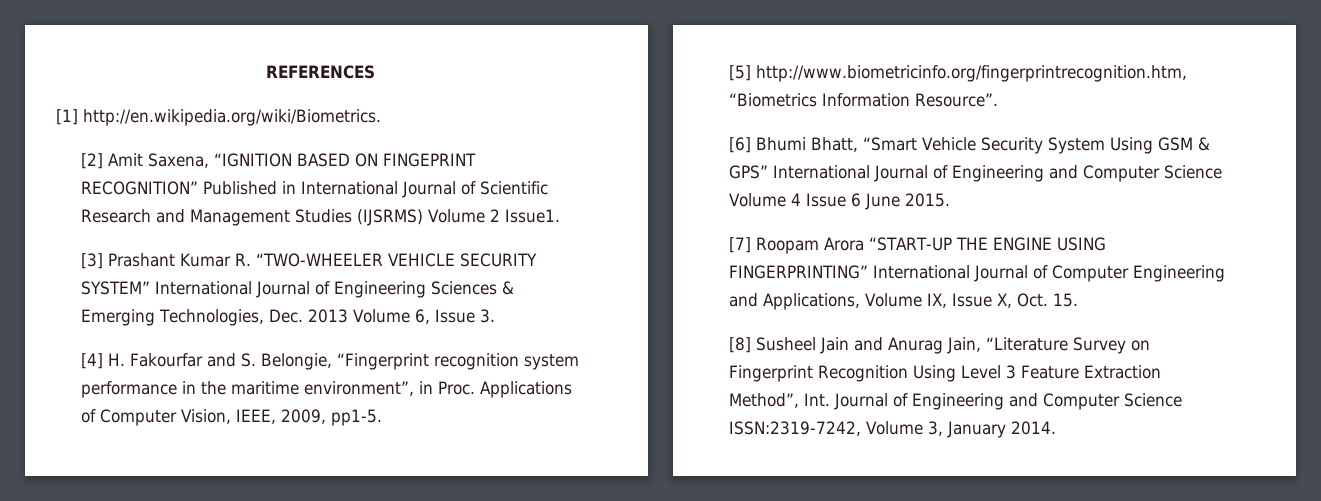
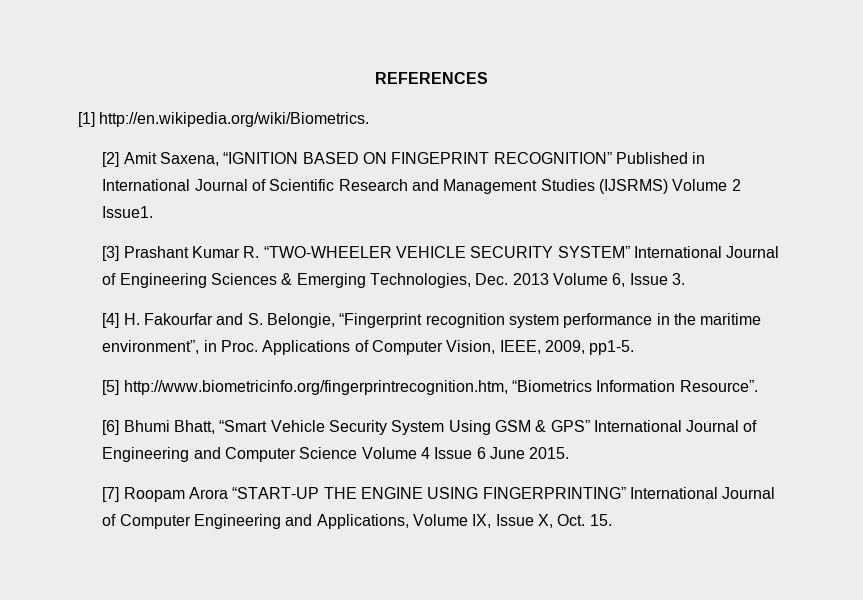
[728,337,1150,354] [728,365,1161,382] [728,393,1182,410] [728,421,1056,438] // [8] Susheel Jain and Anurag Jain, “Literature Survey on Fingerprint Recognition Using Level 3 Feature Extraction Method”, Int. Journal of Engineering and Computer Science ISSN:2319-7242, Volume 3, January 2014. -> (612, 520) none

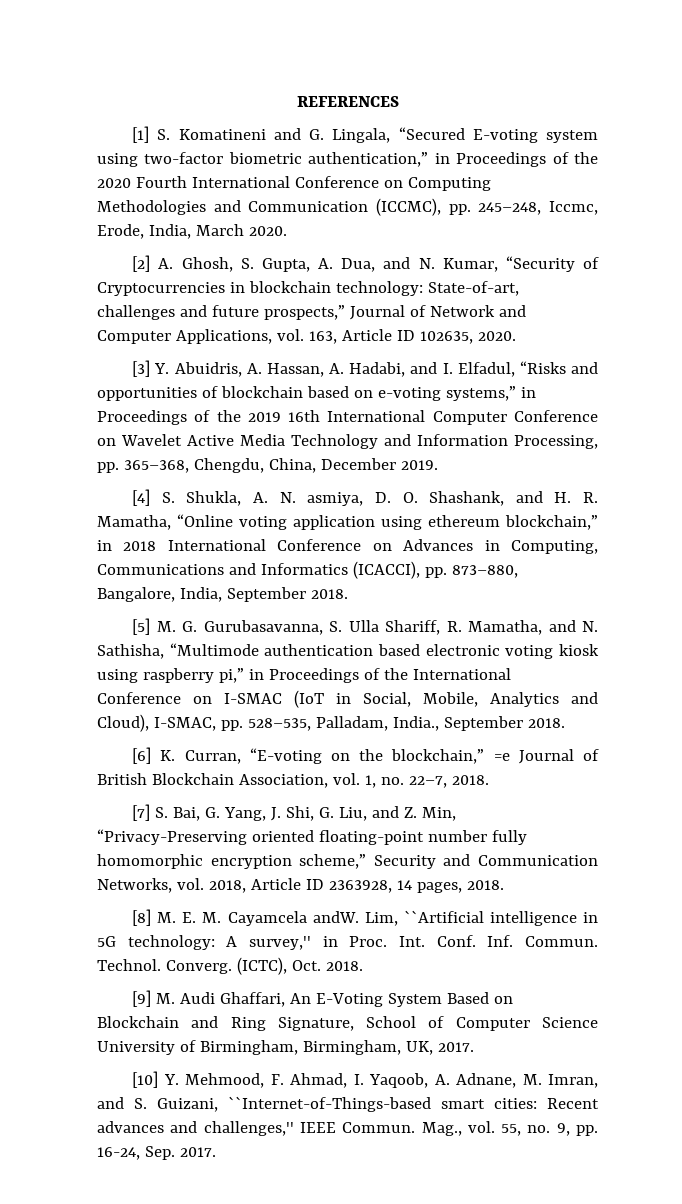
[99,112,370,127] [102,152,706,167] [102,179,741,194] [102,206,154,218] [102,246,780,261] [102,273,685,288] [102,313,762,328] [102,340,635,355] [102,380,758,395] [102,420,758,435] [102,447,570,462] [102,487,776,502] [102,514,612,529] http://en.wikipedia.org/wiki/Biometrics. // [2] Amit Saxena, “IGNITION BASED ON FINGEPRINT RECOGNITION” Published in International Journal of Scientific Research and Management Studies (IJSRMS) Volume 2 Issue1. // [3] Prashant Kumar R. “TWO-WHEELER VEHICLE SECURITY SYSTEM” International Journal of Engineering Sciences & Emerging Technologies, Dec. 2013 Volume 6, Issue 3. // [4] H. Fakourfar and S. Belongie, “Fingerprint recognition system performance in the maritime environment”, in Proc. Applications of Computer Vision, IEEE, 2009, pp1-5. // [5] http://www.biometricinfo.org/fingerprintrecognition.htm, “Biometrics Information Resource”. // [6] Bhumi Bhatt, “Smart Vehicle Security System Using GSM & GPS” International Journal of Engineering and Computer Science Volume 4 Issue 6 June 2015. // [7] Roopam Arora “START-UP THE ENGINE USING FINGERPRINTING” International Journal of Computer Engineering and Applications, Volume IX, Issue X, Oct. 15. -> [157,127,598,143] [97,152,598,167] [97,176,491,191] [97,198,598,216] [97,224,287,239] [132,255,600,272] [97,281,519,296] [97,305,526,320] [97,329,516,344] [132,360,599,377] [97,386,536,401] [97,410,598,425] [97,434,598,449] [97,458,438,473] [132,489,599,506] [97,514,598,530] [97,539,598,554] [97,561,518,579] [97,587,348,602] [132,618,598,635] [97,643,599,659] [97,668,511,683] [97,690,598,708] [97,714,565,732] [132,747,599,764] [97,773,489,788] [132,804,457,821] [97,829,527,845] [97,854,598,869] [97,878,504,893] [132,909,598,926] [97,935,598,950] [97,957,363,975] [132,990,514,1007] [97,1016,598,1031] [97,1040,474,1055] [132,1071,598,1088] [97,1096,599,1112] [97,1121,599,1136] [97,1146,216,1160] S. Komatineni and G. Lingala, “Secured E-voting system using two-factor biometric authentication,” in Proceedings of the 2020 Fourth International Conference on Computing Methodologies and Communication (ICCMC), pp. 245–248, Iccmc, Erode, India, March 2020. // [2] A. Ghosh, S. Gupta, A. Dua, and N. Kumar, “Security of Cryptocurrencies in blockchain technology: State-of-art, challenges and future prospects,” Journal of Network and Computer Applications, vol. 163, Article ID 102635, 2020. // [3] Y. Abuidris, A. Hassan, A. Hadabi, and I. Elfadul, “Risks and opportunities of blockchain based on e-voting systems,” in Proceedings of the 2019 16th International Computer Conference on Wavelet Active Media Technology and Information Processing, pp. 365–368, Chengdu, China, December 2019. // [4] S. Shukla, A. N. asmiya, D. O. Shashank, and H. R. Mamatha, “Online voting application using ethereum blockchain,” in 2018 International Conference on Advances in Computing, Communications and Informatics (ICACCI), pp. 873–880, Bangalore, India, September 2018. // [5] M. G. Gurubasavanna, S. Ulla Shariff, R. Mamatha, and N. Sathisha, “Multimode authentication based electronic voting kiosk using raspberry pi,” in Proceedings of the International Conference on I-SMAC (IoT in Social, Mobile, Analytics and Cloud), I-SMAC, pp. 528–535, Palladam, India., September 2018. // [6] K. Curran, “E-voting on the blockchain,” =e Journal of British Blockchain Association, vol. 1, no. 22–7, 2018. // [7] S. Bai, G. Yang, J. Shi, G. Liu, and Z. Min, “Privacy-Preserving oriented floating-point number fully homomorphic encryption scheme,” Security and Communication Networks, vol. 2018, Article ID 2363928, 14 pages, 2018. // [8] M. E. M. Cayamcela andW. Lim, ``Artificial intelligence in 5G technology: A survey,'' in Proc. Int. Conf. Inf. Commun. Technol. Converg. (ICTC), Oct. 2018. // [9] M. Audi Ghaffari, An E-Voting System Based on Blockchain and Ring Signature, School of Computer Science University of Birmingham, Birmingham, UK, 2017. // [10] Y. Mehmood, F. Ahmad, I. Yaqoob, A. Adnane, M. Imran, and S. Guizani, ``Internet-of-Things-based smart cities: Recent advances and challenges,'' IEEE Commun. Mag., vol. 55, no. 9, pp. 16-24, Sep. 2017.

